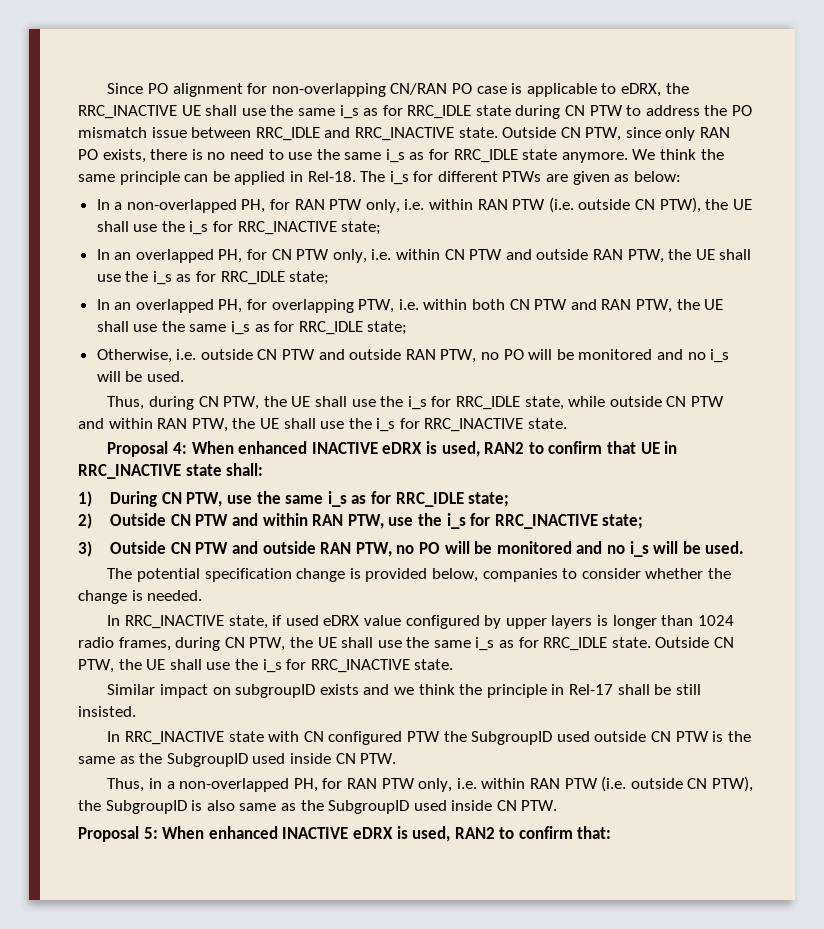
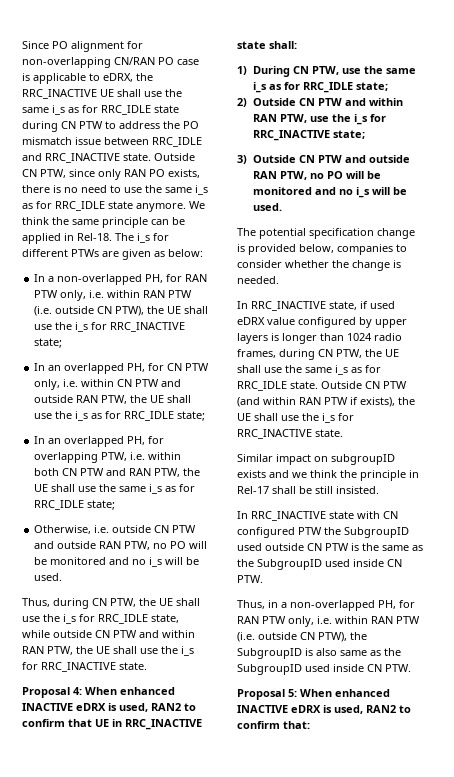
[78,659,114,673] PTW, -> [383,381,407,389] [237,397,395,407] PTW (and within RAN PTW if exists),

